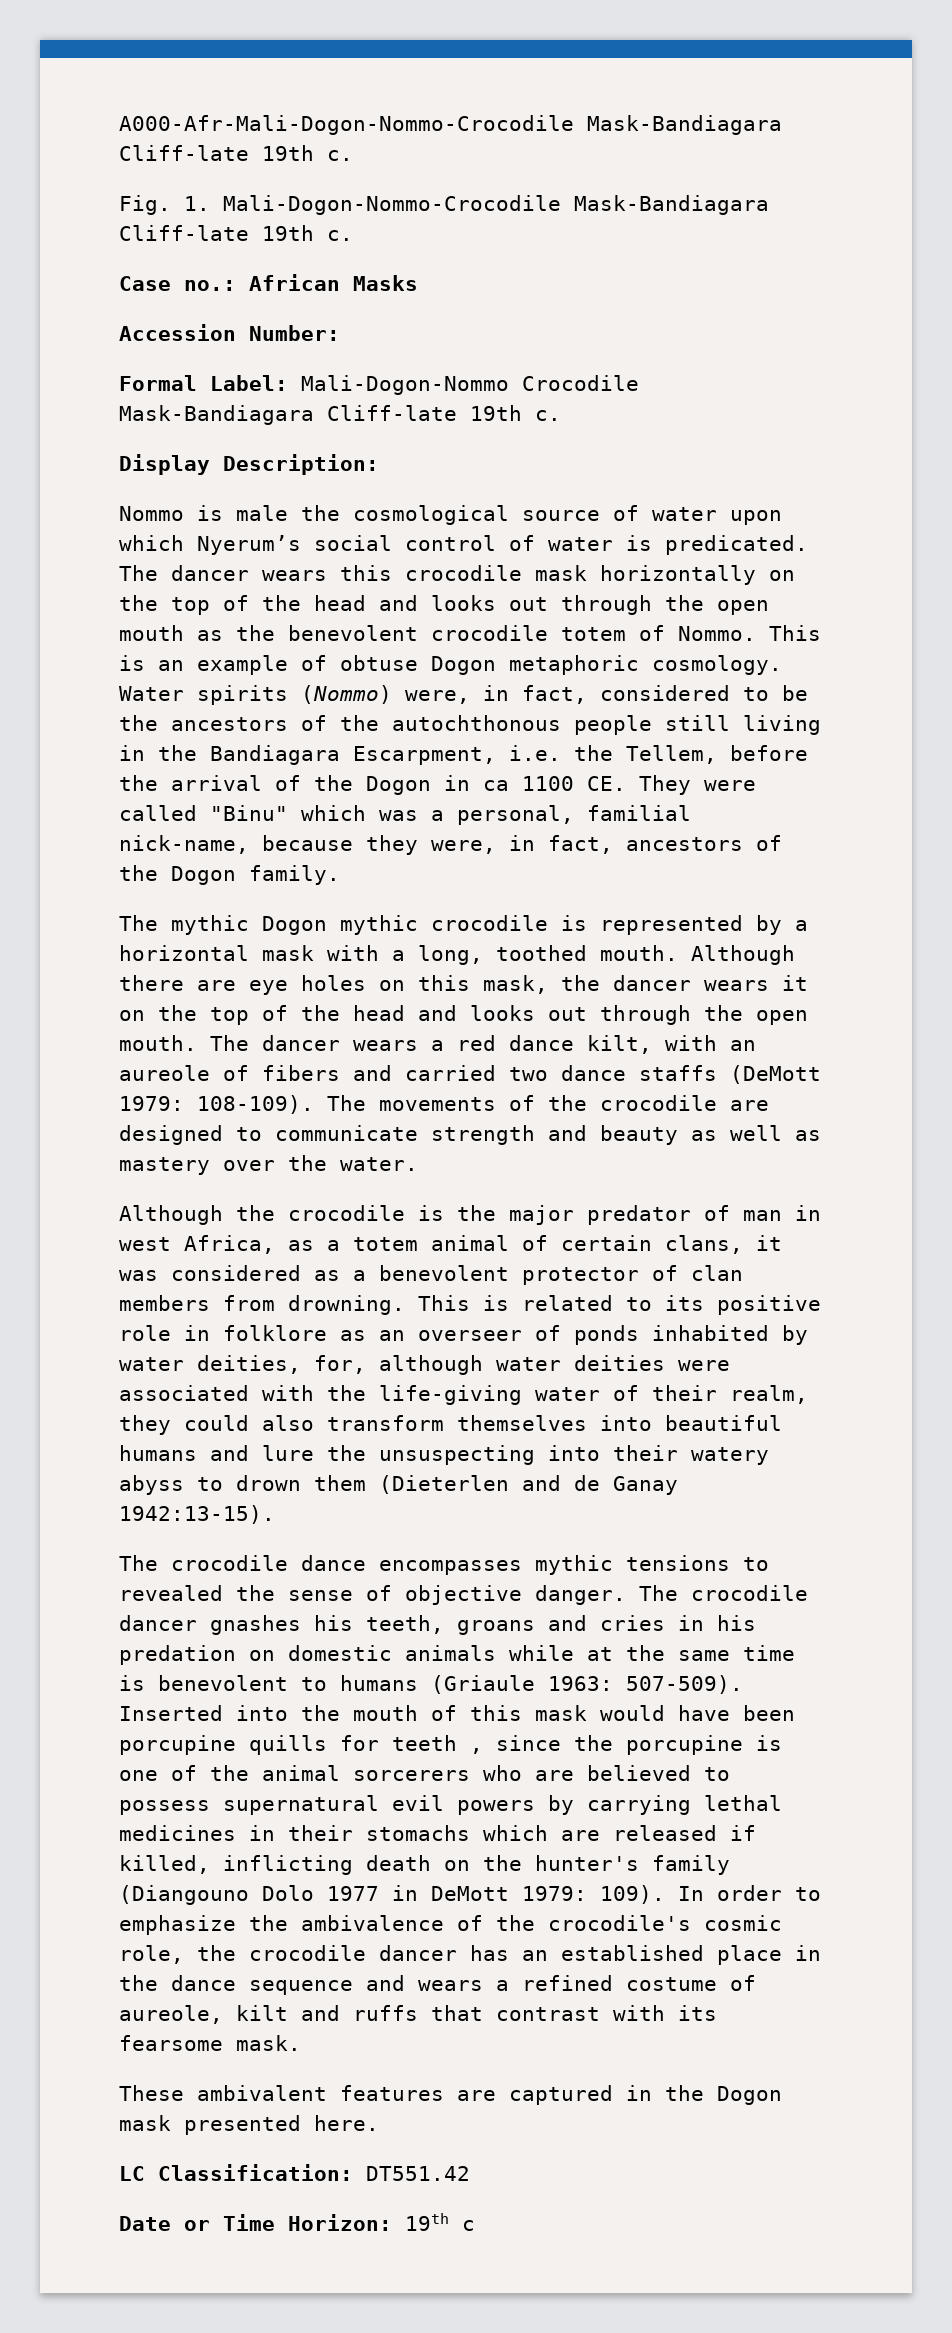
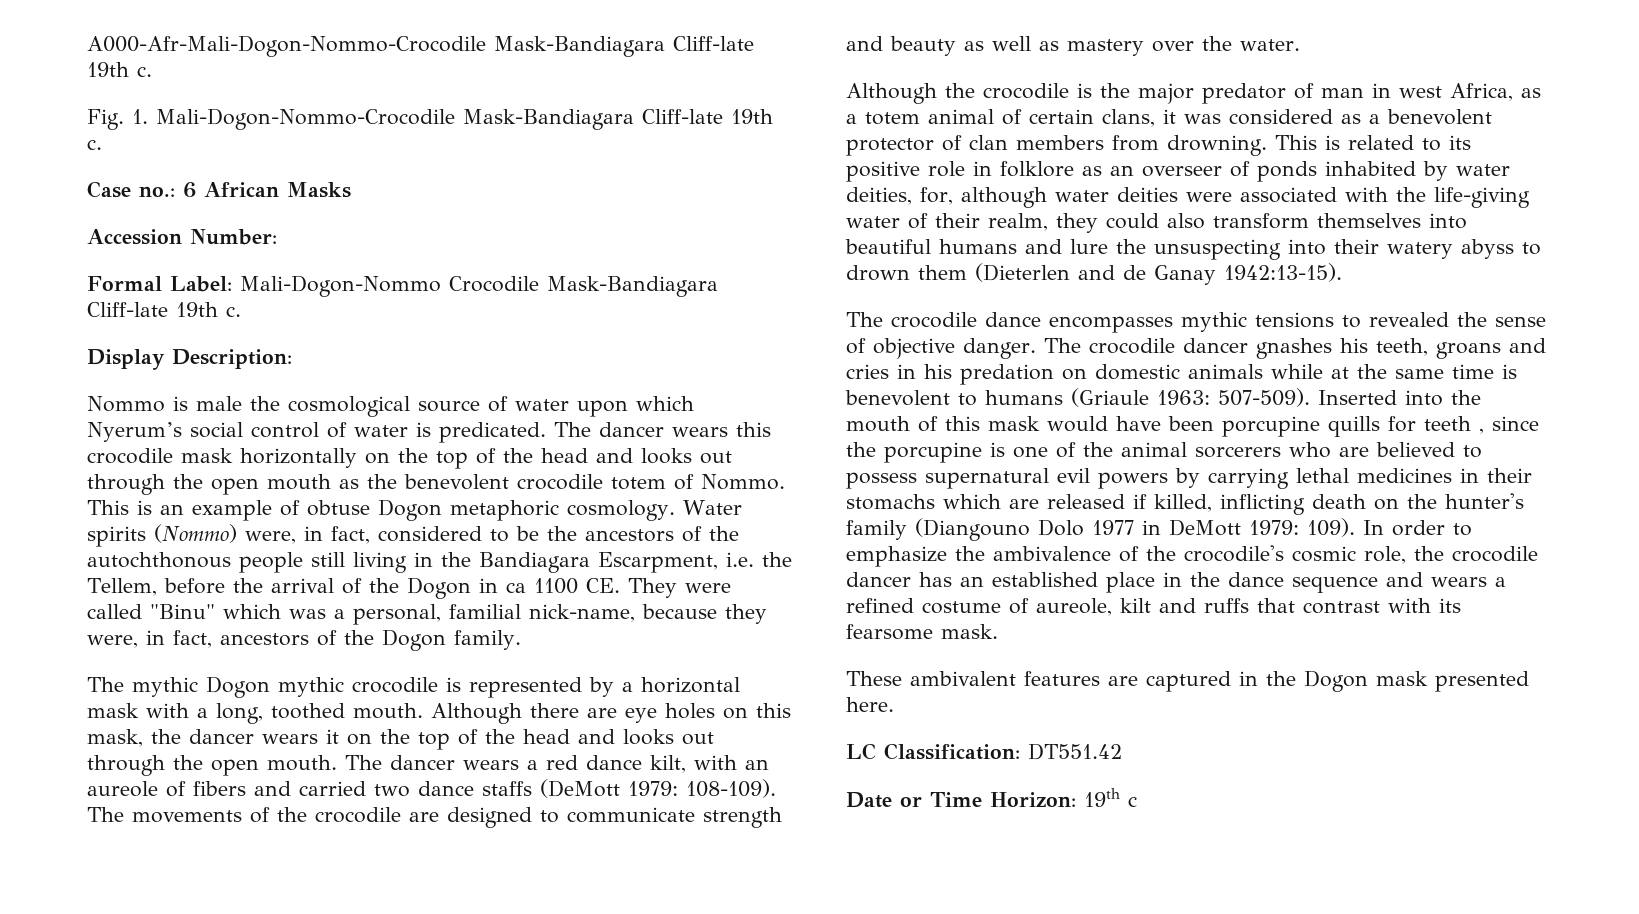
(236, 285) none -> [183,182,196,198] 6

